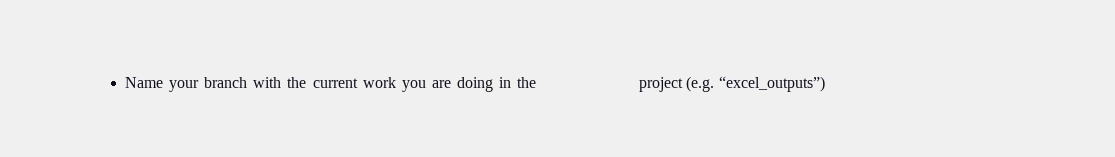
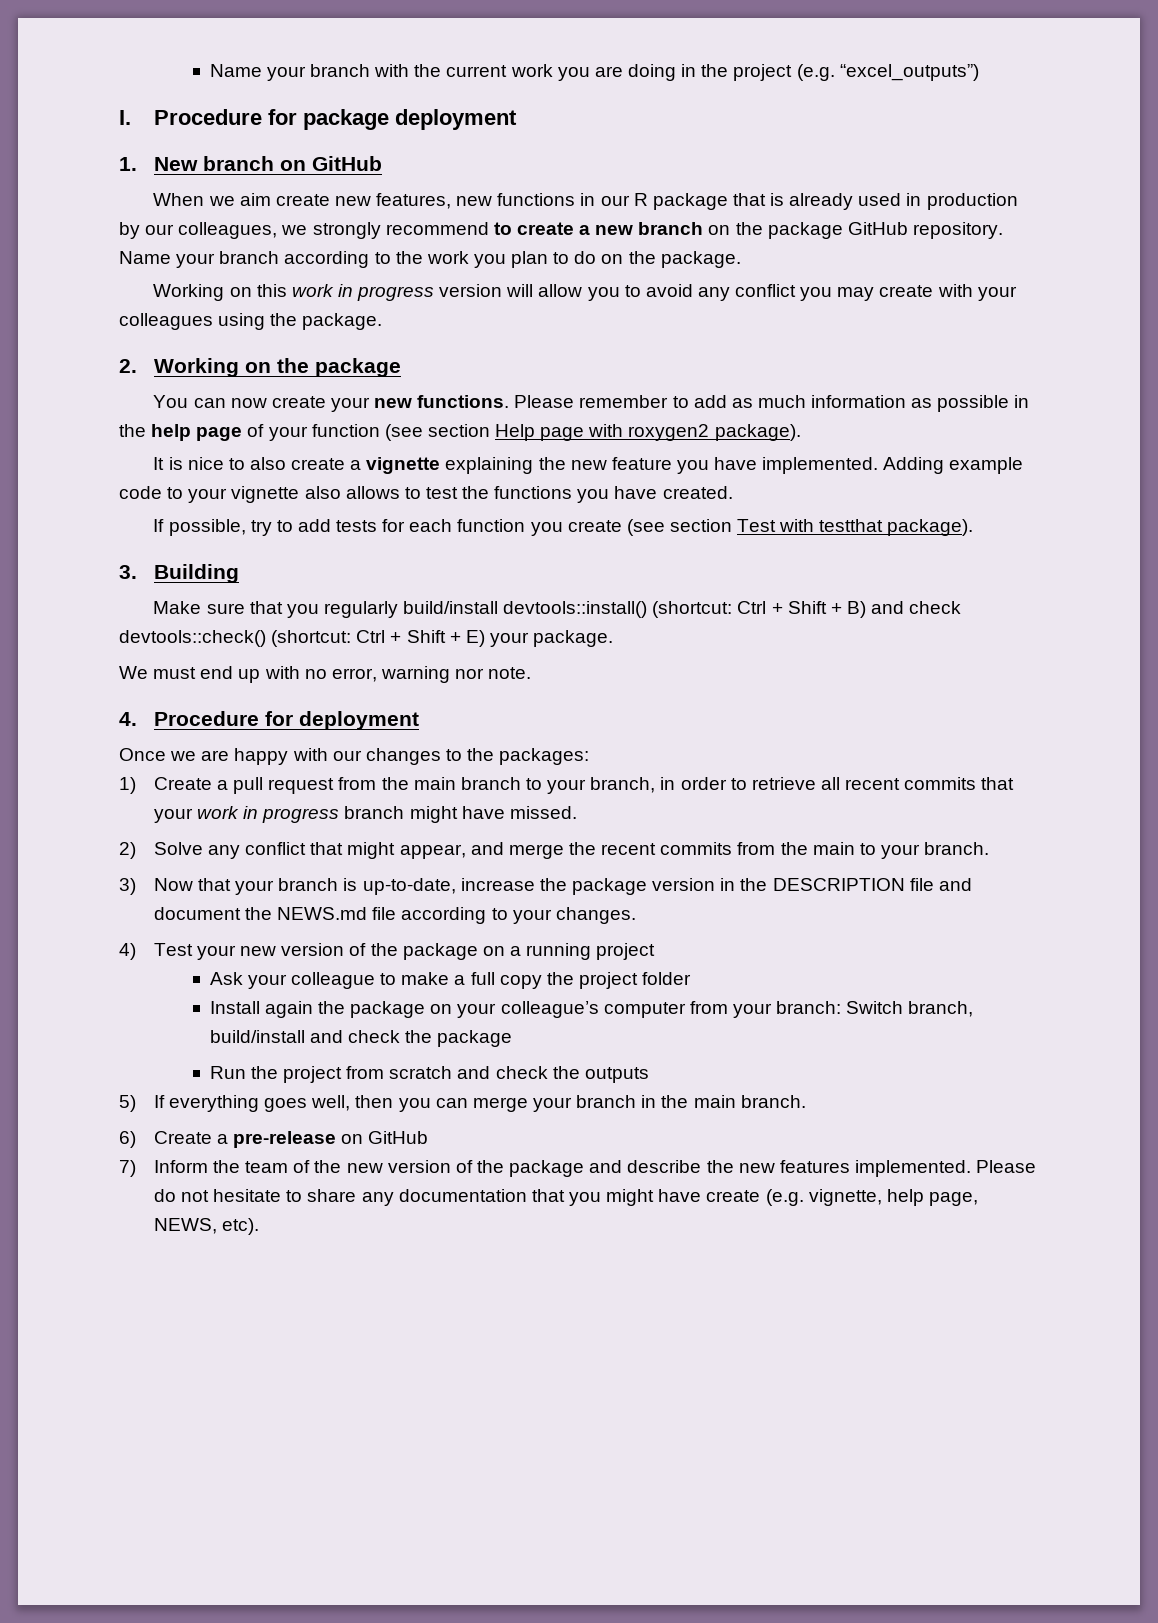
(825, 84) none -> [119,109,517,130] [119,156,382,171] [153,193,1018,210] [119,222,1003,239] [119,251,741,268] [153,284,1017,301] [119,313,383,330] [119,358,401,377] [153,395,1030,412] [119,424,801,441] [153,457,1024,474] [119,486,733,503] [153,519,974,536] [119,564,239,583] [153,601,962,618] [119,630,614,647] [119,666,532,683] [119,711,419,730] [119,748,590,765] [119,777,1015,794] [153,806,577,823] [119,842,990,859] [119,878,972,895] [153,907,636,924] [119,943,656,960] [209,972,692,989] [209,1001,974,1018] [209,1030,513,1047] [209,1066,649,1083] [119,1095,806,1112] [119,1131,429,1148] [119,1160,1037,1177] [153,1189,978,1206] [153,1218,260,1235] // I. Procedure for package deployment // 1. New branch on GitHub // When we aim create new features, new functions in our R package that is already used in production by our colleagues, we strongly recommend to create a new branch on the package GitHub repository. Name your branch according to the work you plan to do on the package. // Working on this work in progress version will allow you to avoid any conflict you may create with your colleagues using the package. // 2. Working on the package // You can now create your new functions. Please remember to add as much information as possible in the help page of your function (see section Help page with roxygen2 package). // It is nice to also create a vignette explaining the new feature you have implemented. Adding example code to your vignette also allows to test the functions you have created. // If possible, try to add tests for each function you create (see section Test with testthat package). // 3. Building // Make sure that you regularly build/install devtools::install() (shortcut: Ctrl + Shift + B) and check devtools::check() (shortcut: Ctrl + Shift + E) your package. // We must end up with no error, warning nor note. // 4. Procedure for deployment // Once we are happy with our changes to the packages: // 1) Create a pull request from the main branch to your branch, in order to retrieve all recent commits that your work in progress branch might have missed. // 2) Solve any conflict that might appear, and merge the recent commits from the main to your branch. // 3) Now that your branch is up-to-date, increase the package version in the DESCRIPTION file and document the NEWS.md file according to your changes. // 4) Test your new version of the package on a running project // Ask your colleague to make a full copy the project folder // Install again the package on your colleague’s computer from your branch: Switch branch, build/install and check the package // Run the project from scratch and check the outputs // 5) If everything goes well, then you can merge your branch in the main branch. // 6) Create a pre-release on GitHub // 7) Inform the team of the new version of the package and describe the new features implemented. Please do not hesitate to share any documentation that you might have create (e.g. vignette, help page, NEWS, etc).

